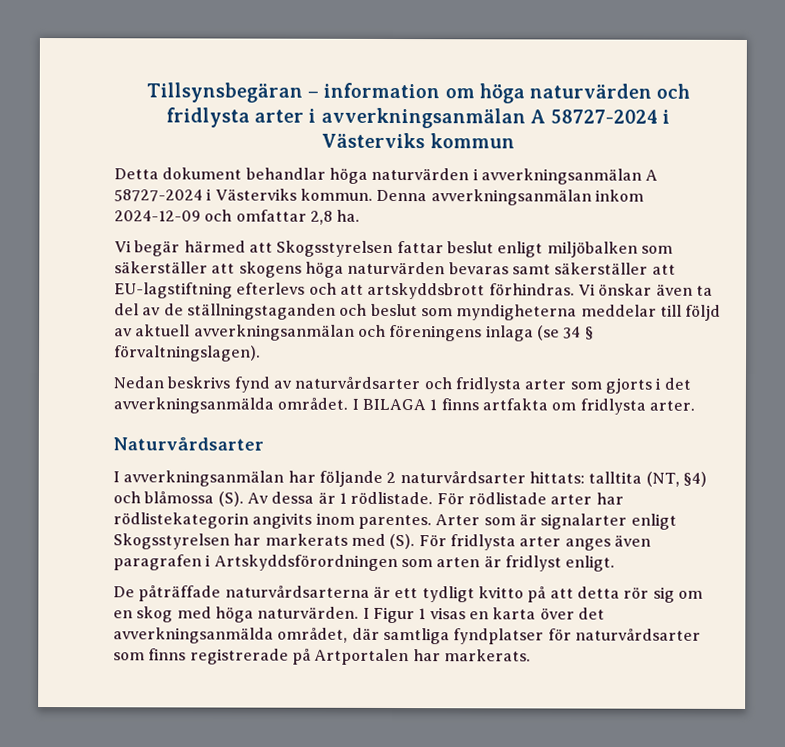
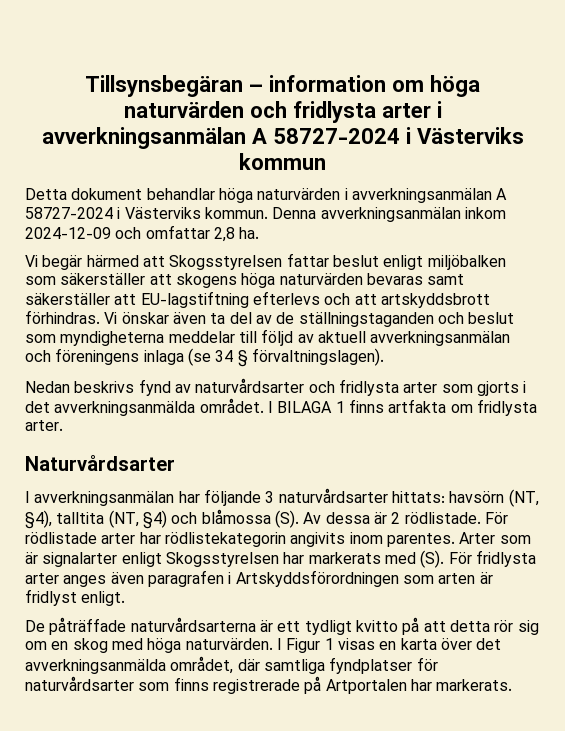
[386,471,397,484] 2 -> [265,491,275,503] 3
(585, 477) none -> [449,489,539,507] [25,510,52,529] havsörn (NT, §4),
[338,492,347,504] 1 -> [391,512,401,524] 2

